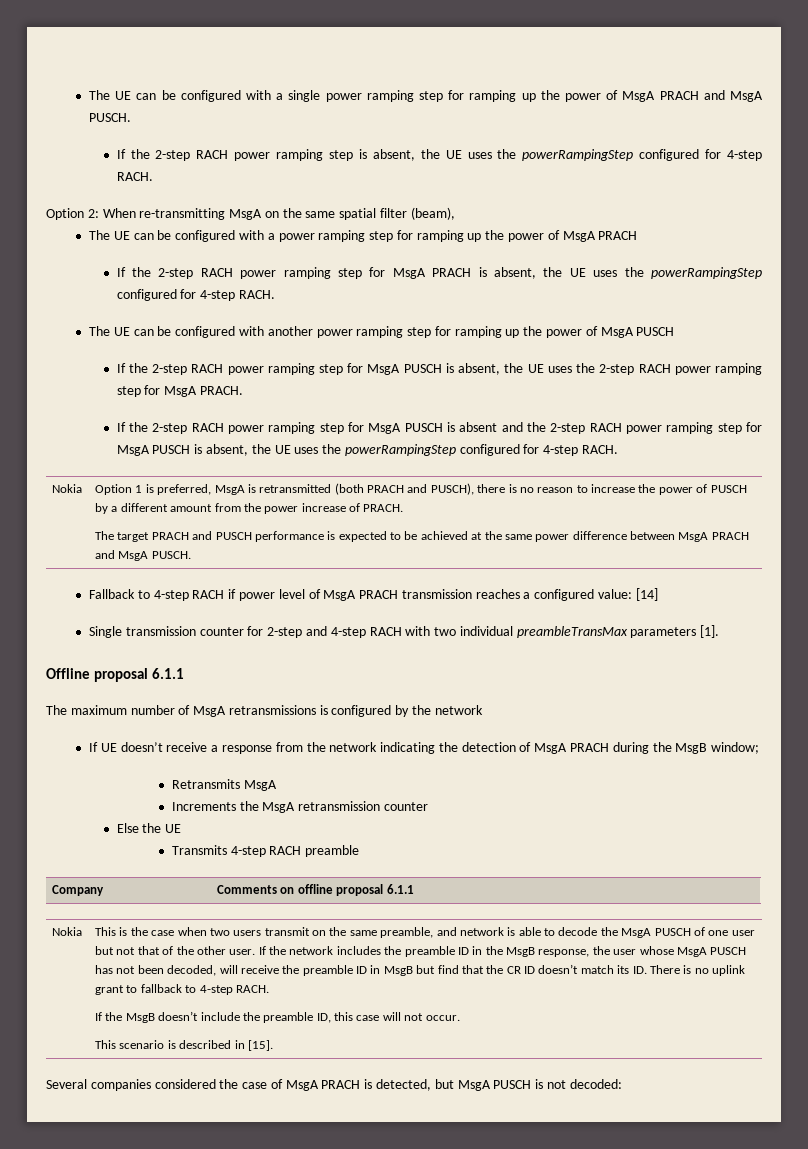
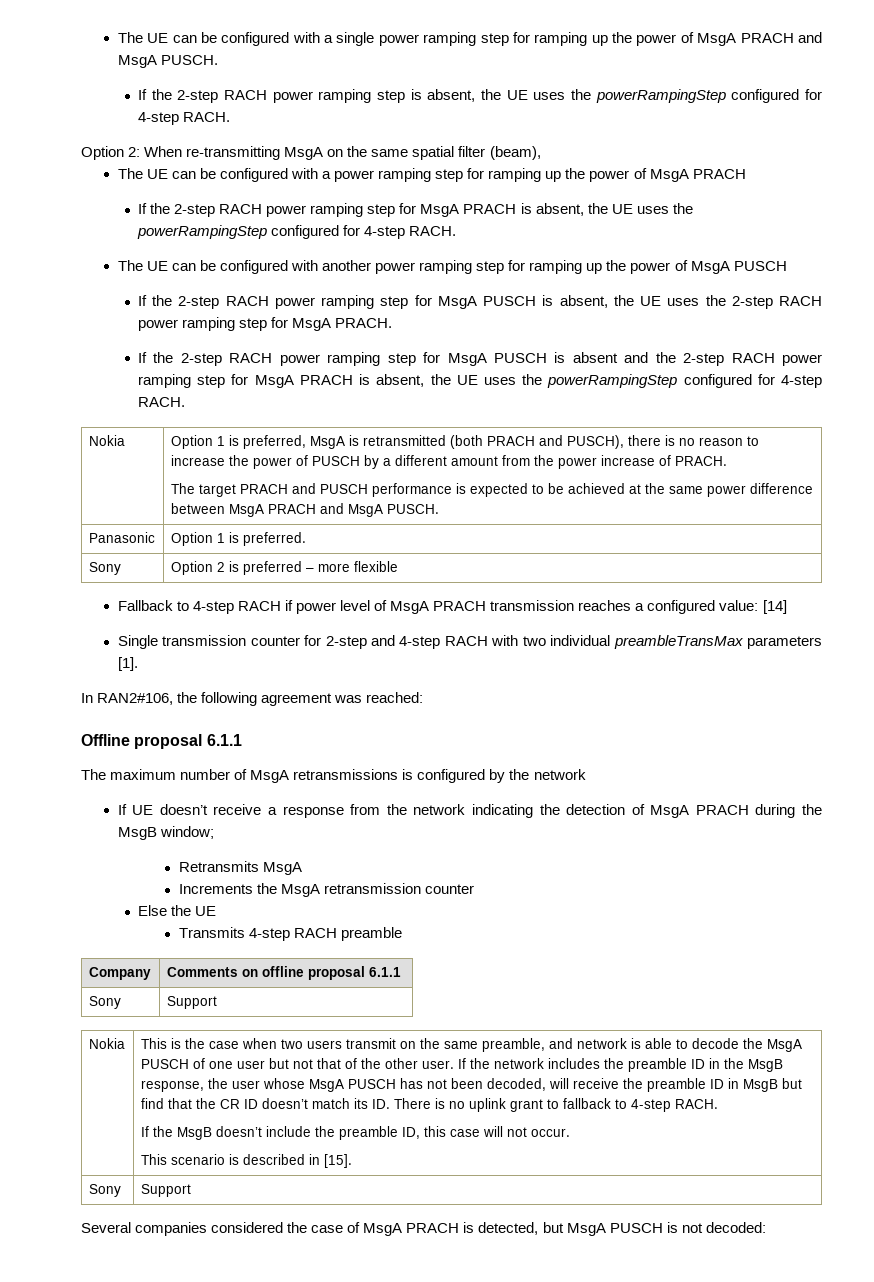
[152,445,191,454] PUSCH -> [299,375,353,385] PRACH
(191, 555) none -> [88,532,155,543] [170,532,306,546] [88,562,121,575] [170,561,398,575] // Panasonic | Option 1 is preferred. // Sony | Option 2 is preferred – more flexible
(720, 631) none -> [81,692,424,706] // In RAN2#106, the following agreement was reached:
(414, 889) none -> [88,996,121,1009] [166,996,217,1009] // Sony | Support
(273, 1045) none -> [88,1184,121,1197] [140,1184,191,1197] // Sony | Support

